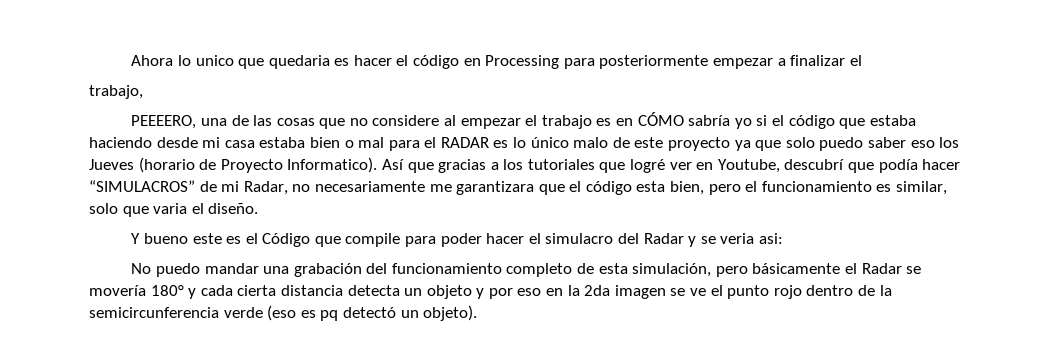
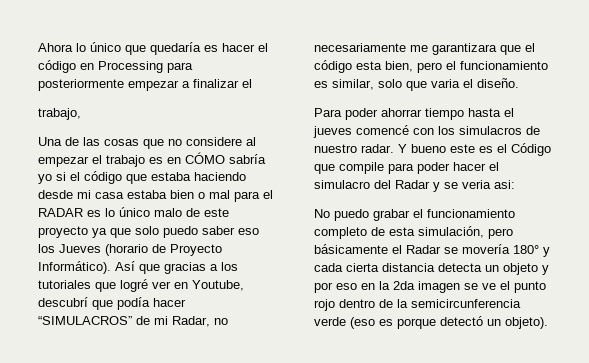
[195,55,330,69] unico que quedaria -> [90,42,201,55] único que quedaría
[131,115,227,129] PEEEERO, una -> [38,137,62,146] Una
[287,157,378,173] Informatico). -> [38,261,111,274] Informático).
(259, 208) none -> [314,108,514,120] [313,125,540,138] [314,144,394,153] Para poder ahorrar tiempo hasta el jueves comencé con los simulacros de nuestro radar.
[204,263,388,277] mandar una grabación del -> [373,209,423,221] grabar el
[320,310,339,321] pq -> [397,318,436,329] porque

